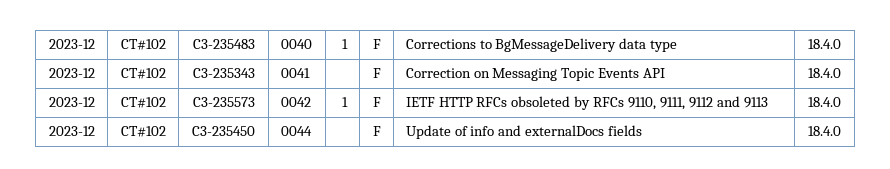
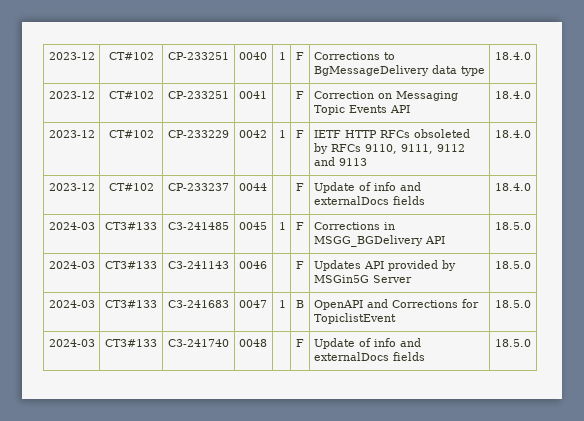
[48,39,95,49] [120,39,166,50] [192,39,255,49] 2023-12 | CT#102 | C3-235483 -> [48,52,95,60] [108,52,154,60] [168,52,229,60] 2023-12 | CT#102 | CP-233251
[192,68,255,78] C3-235343 -> [168,91,229,99] CP-233251
[192,97,255,107] C3-235573 -> [168,130,229,138] CP-233229
[192,126,255,136] C3-235450 -> [168,183,229,191] CP-233237
(841, 131) none -> [48,222,95,230] [105,222,157,230] [168,222,229,230] [238,222,267,230] [279,222,287,230] [296,222,304,230] [313,222,395,230] [313,235,445,247] [495,222,531,230] [48,261,95,269] [105,261,157,269] [168,261,229,269] [238,261,267,269] [296,261,304,269] [313,260,456,271] [313,275,412,283] [495,261,531,269] [48,300,95,308] [105,300,157,308] [168,300,229,308] [238,300,267,308] [279,300,287,308] [296,300,304,308] [313,299,479,310] [313,313,396,324] [495,300,531,308] [48,339,95,347] [105,339,157,347] [168,339,229,347] [238,339,267,347] [296,339,304,347] [313,338,421,349] [313,352,425,361] [495,339,531,347] // 2024-03 | CT3#133 | C3-241485 | 0045 | 1 | F | Corrections in MSGG_BGDelivery API | 18.5.0 // 2024-03 | CT3#133 | C3-241143 | 0046 | | F | Updates API provided by MSGin5G Server | 18.5.0 // 2024-03 | CT3#133 | C3-241683 | 0047 | 1 | B | OpenAPI and Corrections for TopiclistEvent | 18.5.0 // 2024-03 | CT3#133 | C3-241740 | 0048 | | F | Update of info and externalDocs fields | 18.5.0

